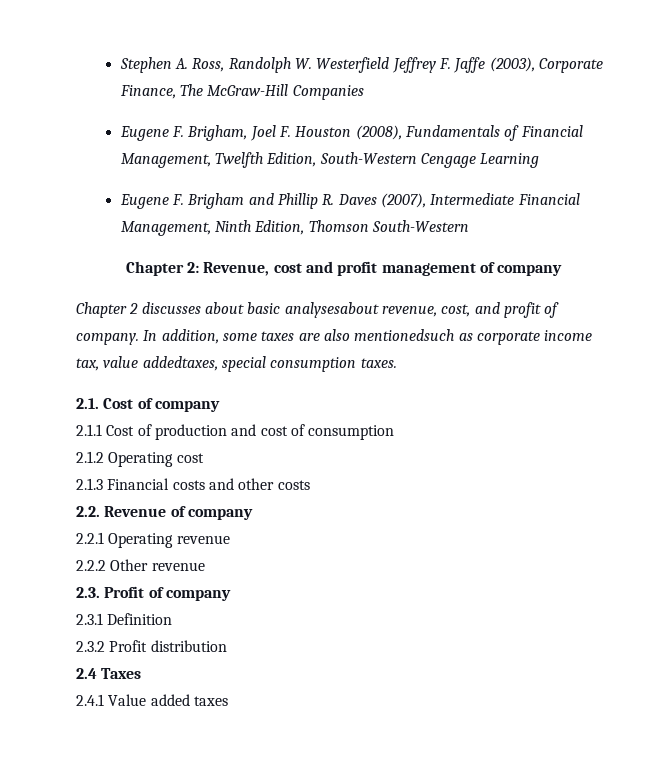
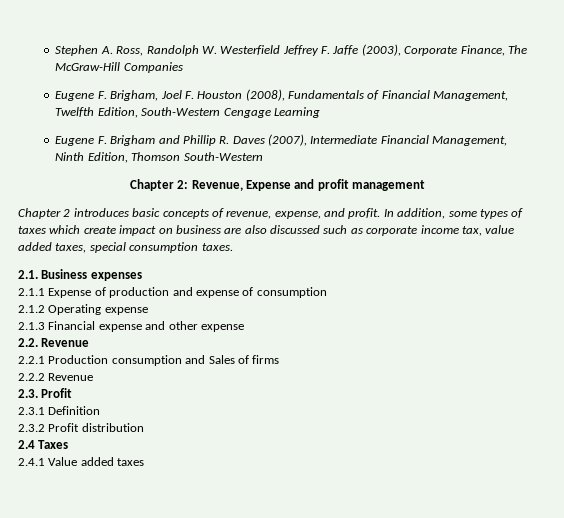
[273,263,302,273] cost -> [246,180,291,191] Expense
[479,262,563,276] of company -> (426, 185) none
[141,302,560,318] [76,329,455,345] discusses about basic analysesabout revenue, cost, and profit of company. In addition, some taxes are also mentionedsuch -> [73,208,524,219] [18,225,348,236] introduces basic concepts of revenue, expense, and profit. In addition, some types of taxes which create impact on business are also discussed such
[142,356,218,371] addedtaxes, -> [18,242,87,253] added taxes,
[103,398,220,412] Cost of company -> [41,269,142,281] Business expenses
[106,425,135,436] Cost -> [48,288,92,298] Expense
[260,426,288,436] cost -> [195,290,239,298] expense
[176,453,204,463] cost -> [104,307,148,315] expense
[172,480,205,490] costs -> [98,324,142,332] expense
[277,480,310,490] costs -> [200,324,244,332] expense
[170,506,253,520] of company -> (90, 342) none
[108,533,230,548] Operating revenue -> [48,355,280,366] Production consumption and Sales of firms
[110,559,205,571] Other revenue -> [48,373,94,381] Revenue
[148,587,231,601] of company -> (73, 393) none

